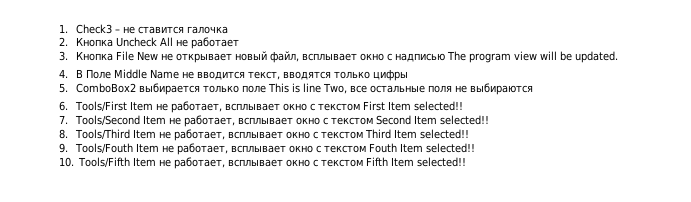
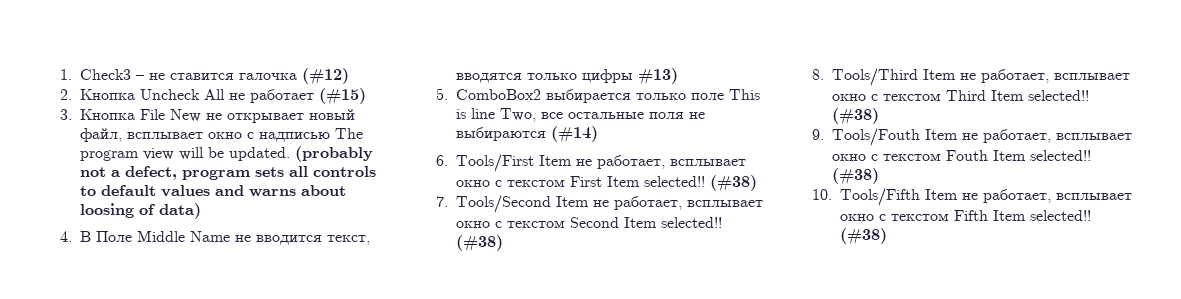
(228, 30) none -> [301,68,349,85] (#12)
(239, 43) none -> [318,88,366,105] (#15)
(618, 57) none -> [294,146,373,162] [79,166,376,180] [79,185,346,197] [79,203,201,219] (probably not a defect, program sets all controls to default values and warns about loosing of data)
(408, 75) none -> [637,68,678,85] #13)
(533, 89) none -> [550,126,598,143] (#14)
(463, 106) none -> [709,175,757,192] (#38)
(489, 120) none -> [455,235,503,252] (#38)
(469, 134) none -> [831,108,879,125] (#38)
(475, 148) none -> [831,168,879,185] (#38)
(467, 162) none -> [839,228,887,245] (#38)

